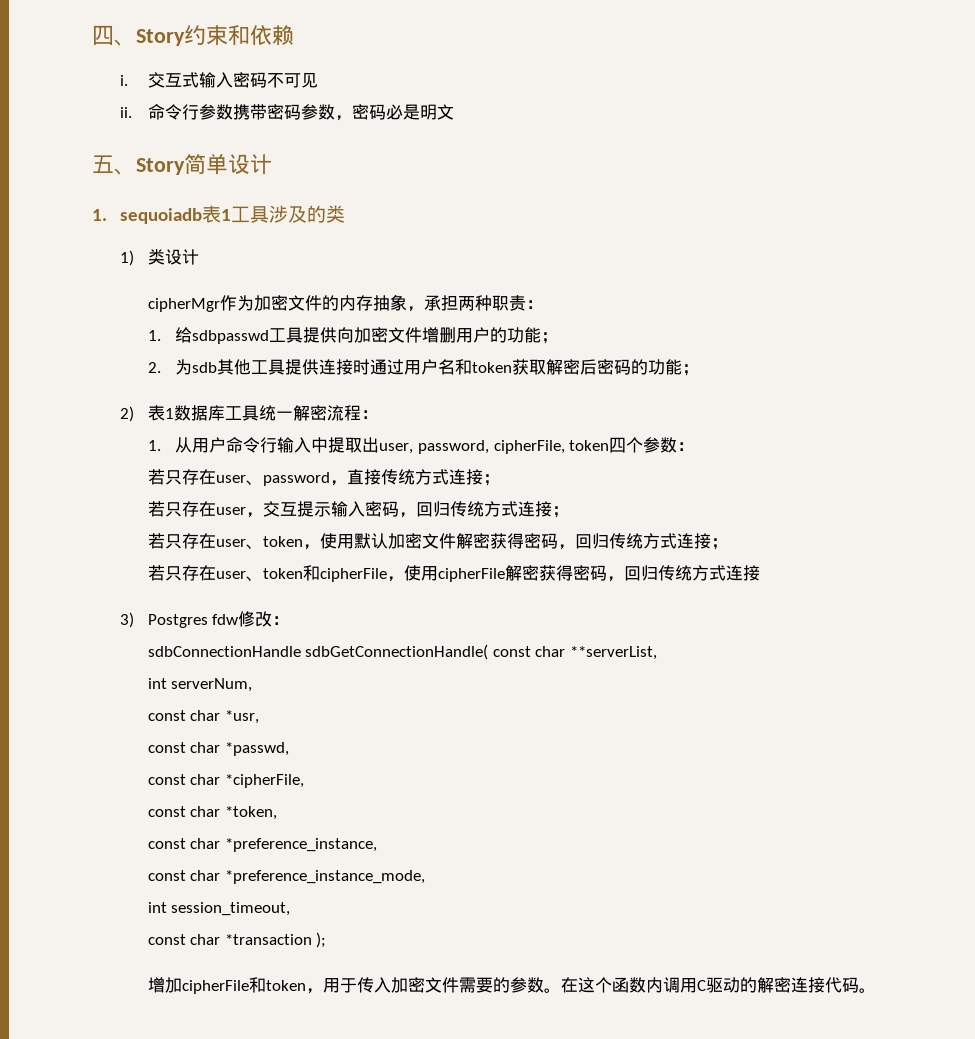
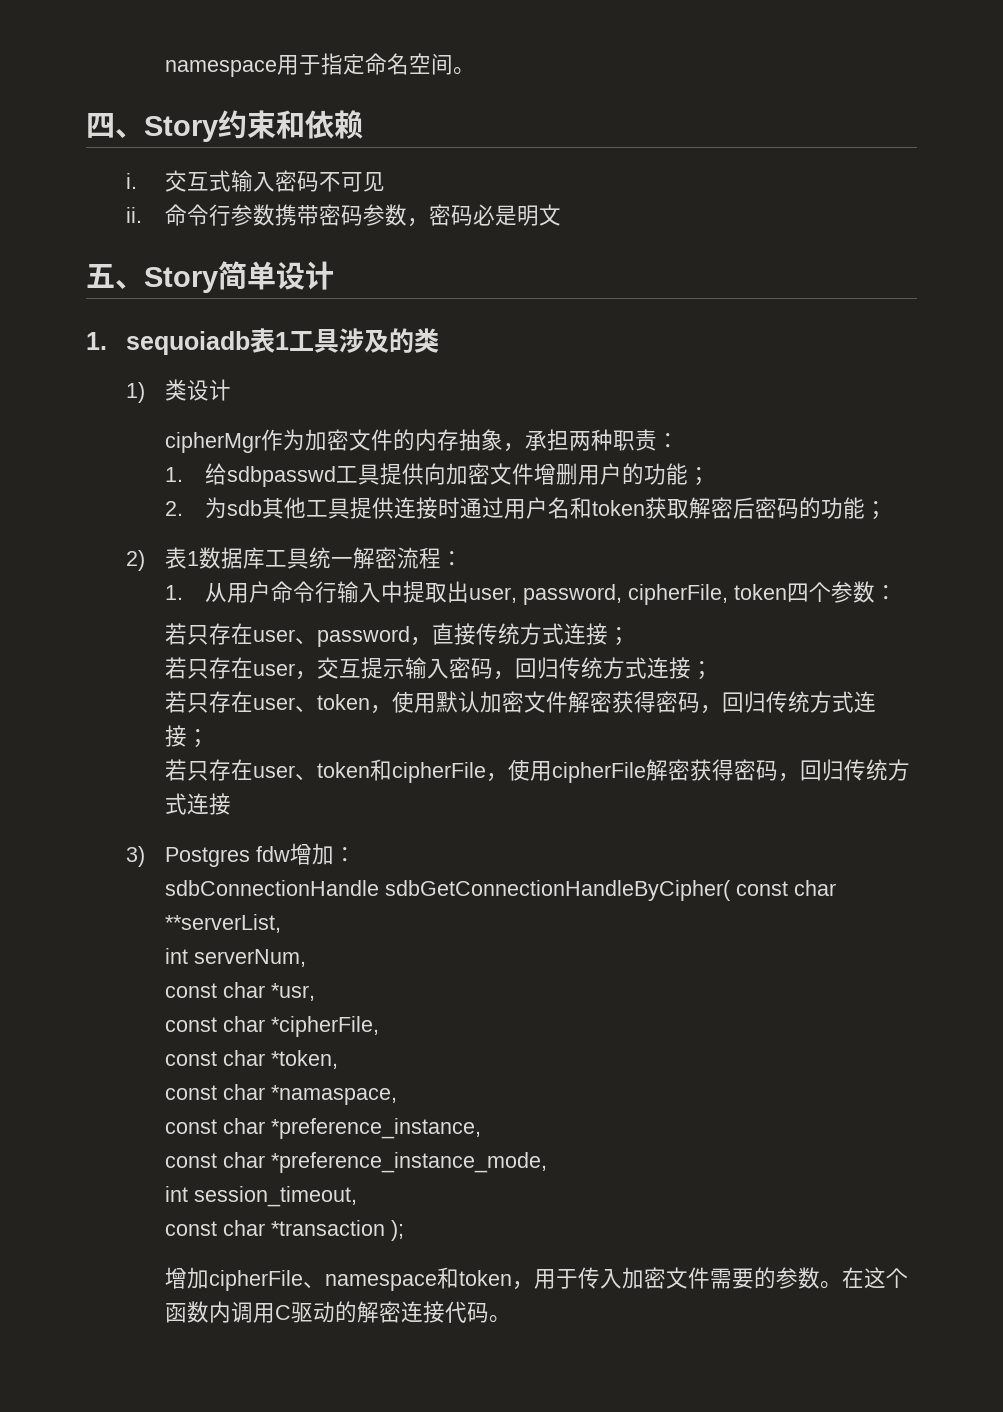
(92, 35) none -> [165,53,476,77] namespace用于指定命名空间。 //
[238,611,273,627] 修改 -> [290,843,335,865] 增加
[305,644,489,660] sdbGetConnectionHandle( -> [385,880,732,901] sdbGetConnectionHandleByCipher(
[147,742,289,756] // const char *passwd, -> (316, 992) none
(277, 813) none -> [165,1084,398,1105] // const char *namaspace,
(249, 987) none -> [303,1274,438,1291] 、namespace

